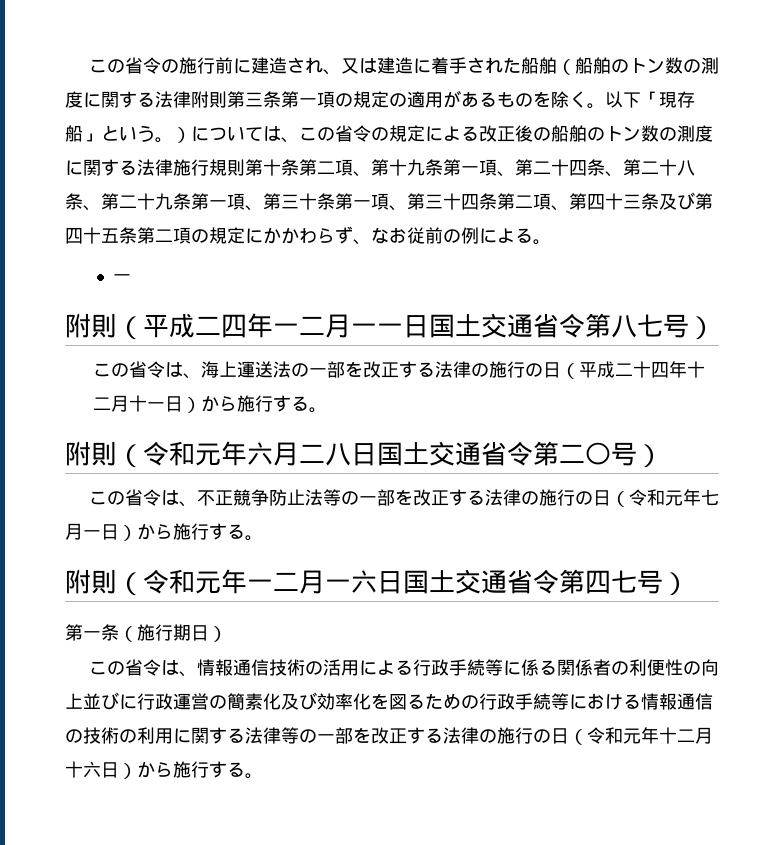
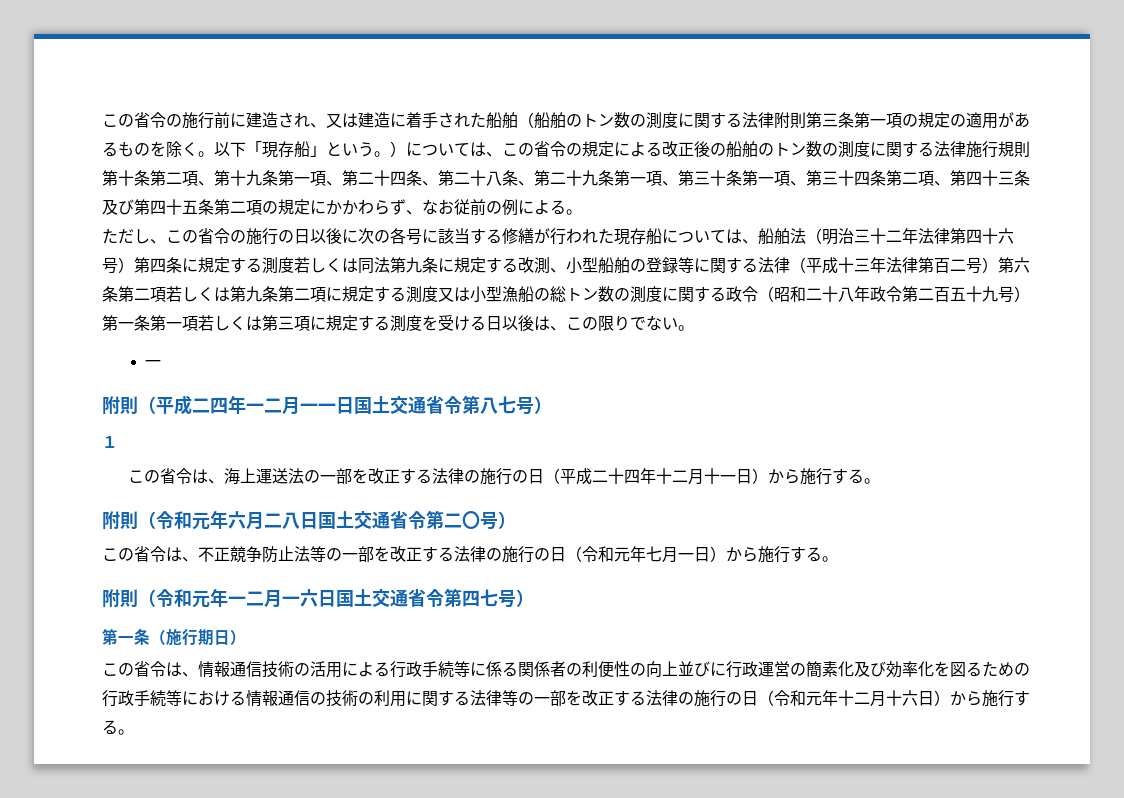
(551, 242) none -> [102,228,1014,245] [102,257,1030,274] [102,286,1030,303] [102,315,694,332] // ただし、この省令の施行の日以後に次の各号に該当する修繕が行われた現存船については、船舶法（明治三十二年法律第四十六号）第四条に規定する測度若しくは同法第九条に規定する改測、小型船舶の登録等に関する法律（平成十三年法律第百二号）第六条第二項若しくは第九条第二項に規定する測度又は小型漁船の総トン数の測度に関する政令（昭和二十八年政令第二百五十九号）第一条第一項若しくは第三項に規定する測度を受ける日以後は、この限りでない。
(715, 328) none -> [102,436,118,448] // １

